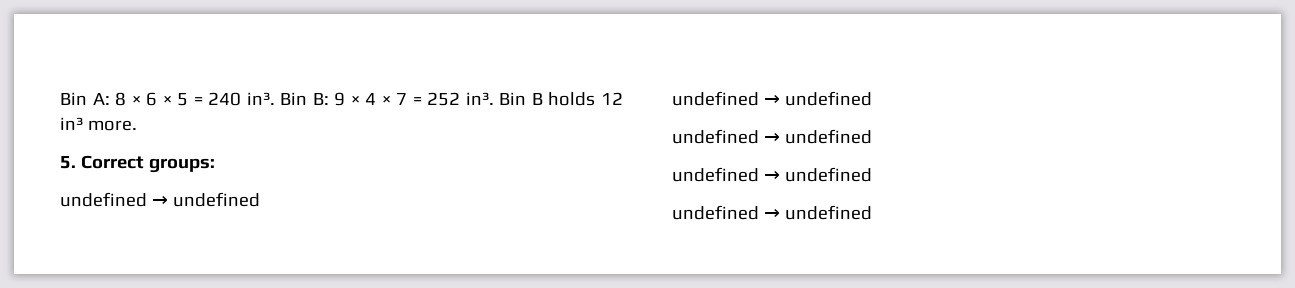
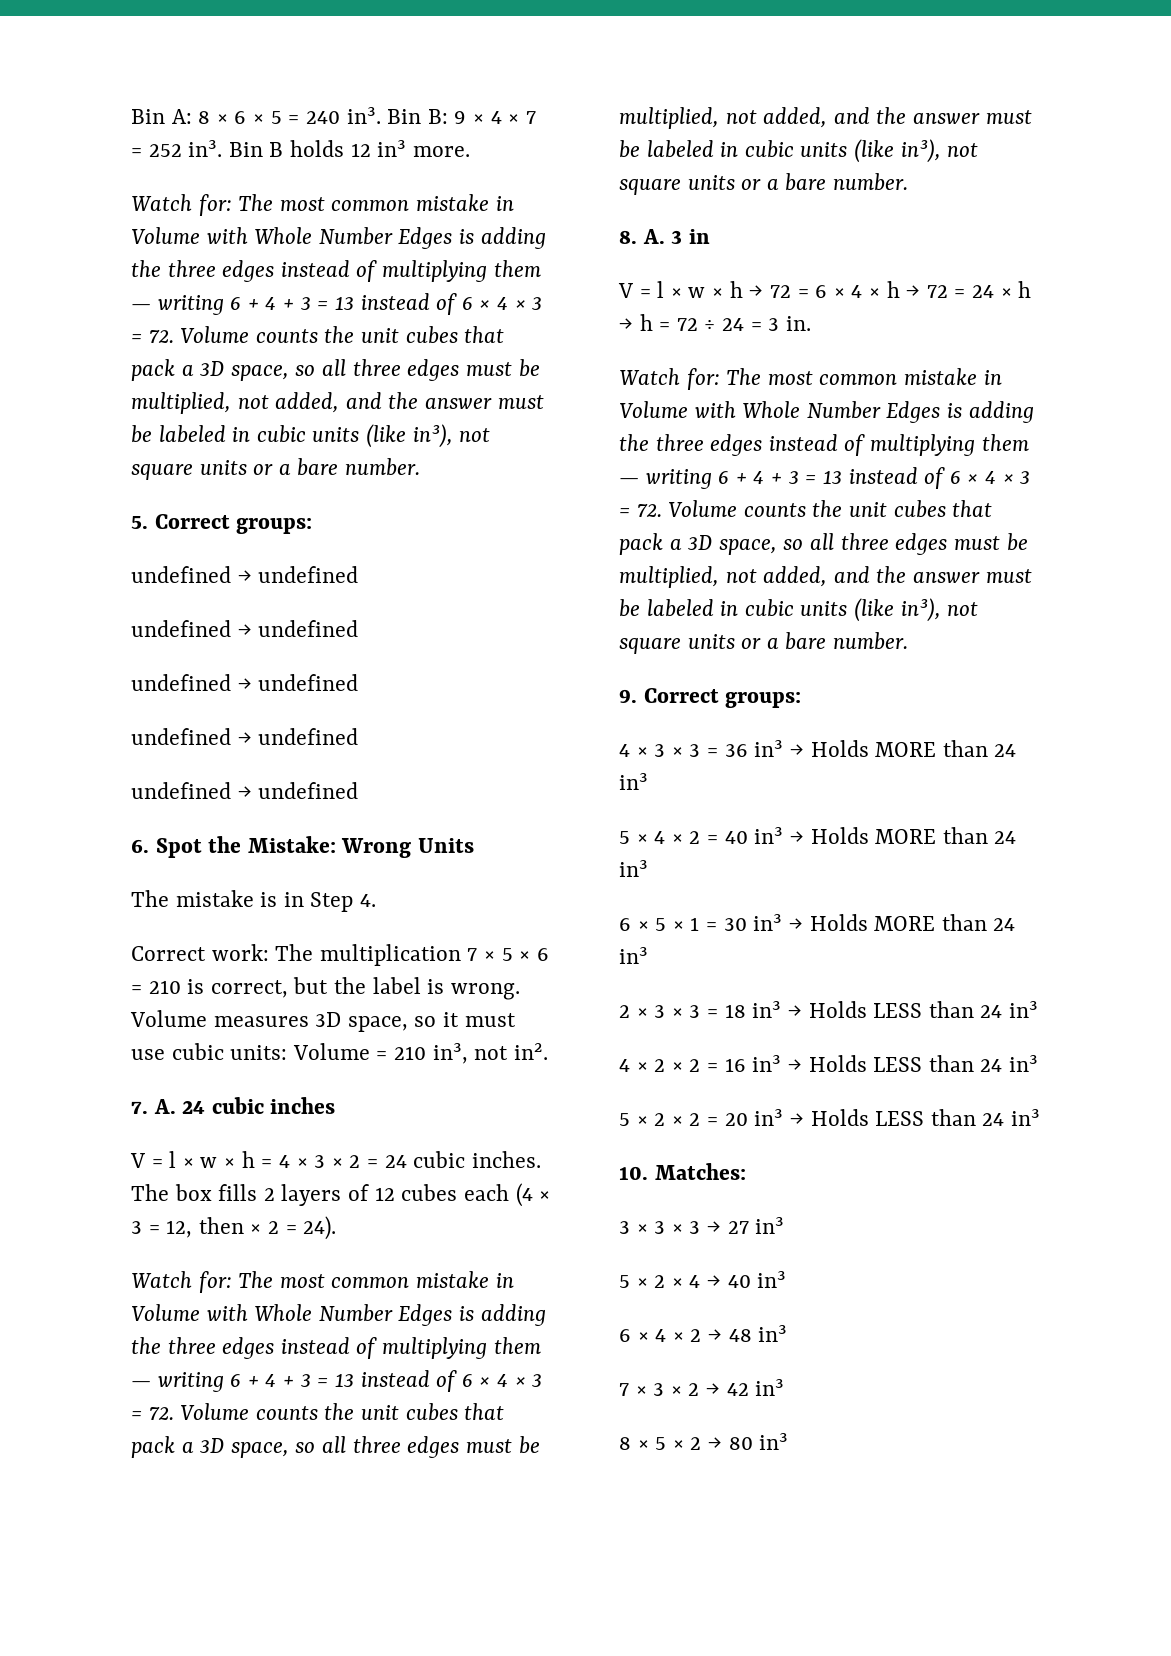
(137, 125) none -> [131,194,514,216] [131,227,546,249] [131,260,541,282] [131,293,543,315] [131,326,505,344] [131,359,540,381] [131,392,544,414] [131,424,491,448] [131,458,421,480] // Watch for: The most common mistake in Volume with Whole Number Edges is adding the three edges instead of multiplying them — writing 6 + 4 + 3 = 13 instead of 6 × 4 × 3 = 72. Volume counts the unit cubes that pack a 3D space, so all three edges must be multiplied, not added, and the answer must be labeled in cubic units (like in³), not square units or a bare number.
(872, 212) none -> [131,836,475,858] [131,890,377,912] [131,944,549,966] [131,977,520,1000] [130,1010,516,1032] [131,1043,548,1064] [131,1097,336,1114] [130,1151,541,1168] [131,1183,551,1207] [131,1216,337,1240] [131,1271,514,1293] [131,1304,546,1326] [131,1337,541,1359] [131,1370,543,1392] [131,1403,505,1421] [131,1436,540,1458] [619,107,1032,129] [619,139,979,163] [619,173,909,195] [619,229,710,244] [618,281,1032,298] [619,314,811,331] [619,368,1002,390] [619,401,1034,423] [619,434,1029,456] [619,467,1031,489] [619,500,993,518] [619,533,1028,555] [619,566,1032,588] [619,598,979,622] [619,632,909,654] [619,688,802,708] [619,740,1017,757] [619,773,648,790] [619,827,1017,844] [619,860,648,877] [619,914,1016,931] [619,947,648,964] [619,1001,1038,1018] [619,1055,1038,1072] [619,1109,1040,1126] [619,1163,746,1180] [619,1217,785,1234] [619,1271,787,1288] [619,1325,788,1342] [619,1379,785,1396] [619,1433,789,1450] // 6. Spot the Mistake: Wrong Units // The mistake is in Step 4. // Correct work: The multiplication 7 × 5 × 6 = 210 is correct, but the label is wrong. Volume measures 3D space, so it must use cubic units: Volume = 210 in³, not in². // 7. A. 24 cubic inches // V = l × w × h = 4 × 3 × 2 = 24 cubic inches. The box fills 2 layers of 12 cubes each (4 × 3 = 12, then × 2 = 24). // Watch for: The most common mistake in Volume with Whole Number Edges is adding the three edges instead of multiplying them — writing 6 + 4 + 3 = 13 instead of 6 × 4 × 3 = 72. Volume counts the unit cubes that pack a 3D space, so all three edges must be multiplied, not added, and the answer must be labeled in cubic units (like in³), not square units or a bare number. // 8. A. 3 in // V = l × w × h → 72 = 6 × 4 × h → 72 = 24 × h → h = 72 ÷ 24 = 3 in. // Watch for: The most common mistake in Volume with Whole Number Edges is adding the three edges instead of multiplying them — writing 6 + 4 + 3 = 13 instead of 6 × 4 × 3 = 72. Volume counts the unit cubes that pack a 3D space, so all three edges must be multiplied, not added, and the answer must be labeled in cubic units (like in³), not square units or a bare number. // 9. Correct groups: // 4 × 3 × 3 = 36 in³ → Holds MORE than 24 in³ // 5 × 4 × 2 = 40 in³ → Holds MORE than 24 in³ // 6 × 5 × 1 = 30 in³ → Holds MORE than 24 in³ // 2 × 3 × 3 = 18 in³ → Holds LESS than 24 in³ // 4 × 2 × 2 = 16 in³ → Holds LESS than 24 in³ // 5 × 2 × 2 = 20 in³ → Holds LESS than 24 in³ // 10. Matches: // 3 × 3 × 3 → 27 in³ // 5 × 2 × 4 → 40 in³ // 6 × 4 × 2 → 48 in³ // 7 × 3 × 2 → 42 in³ // 8 × 5 × 2 → 80 in³

